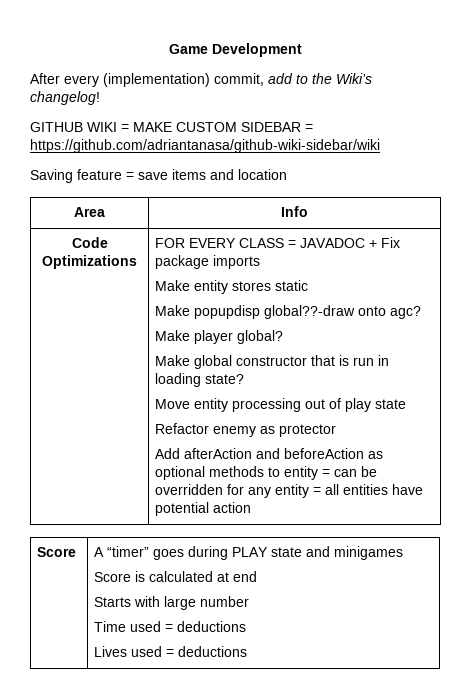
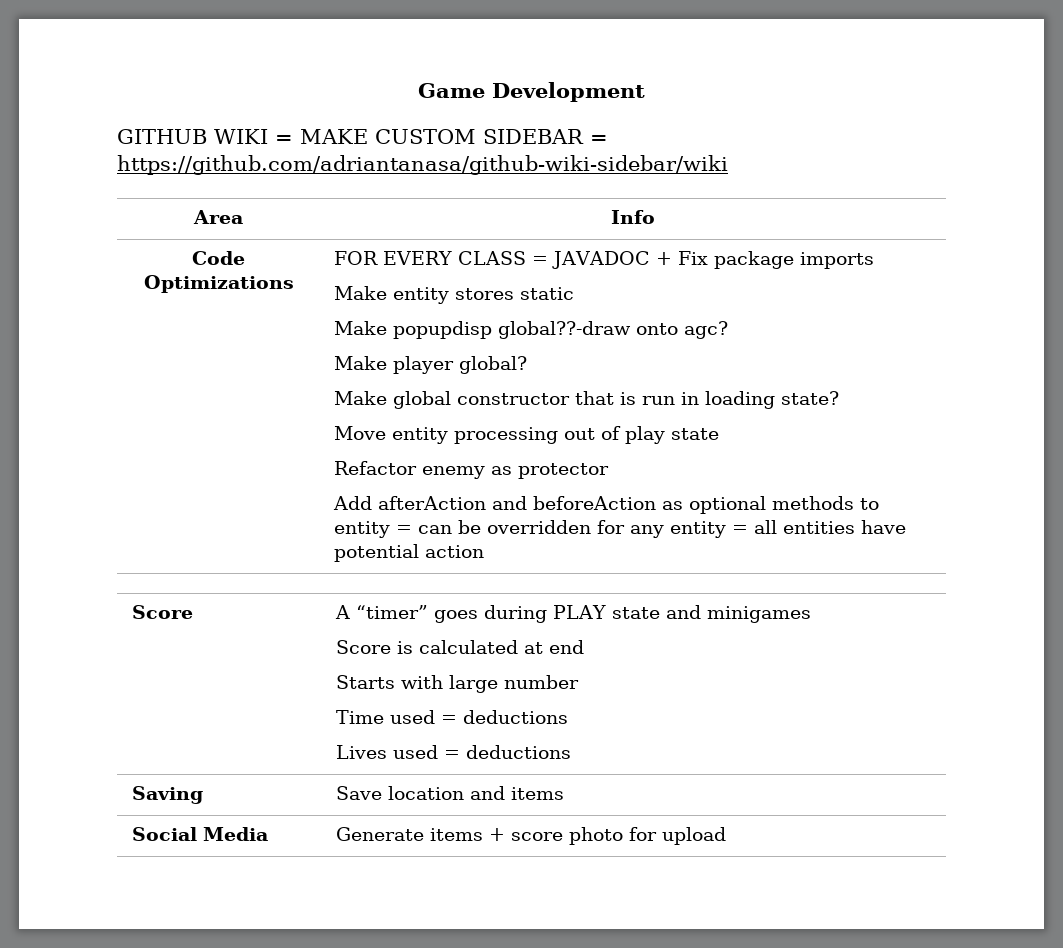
[30,73,372,87] [30,91,100,105] // After every (implementation) commit, add to the Wiki’s changelog! -> (645, 92) none
[30,169,287,183] // Saving feature = save items and location -> (728, 165) none
(248, 651) none -> [131,786,203,804] [335,786,564,800] [131,827,268,841] [335,827,726,845] // Saving | Save location and items // Social Media | Generate items + score photo for upload

